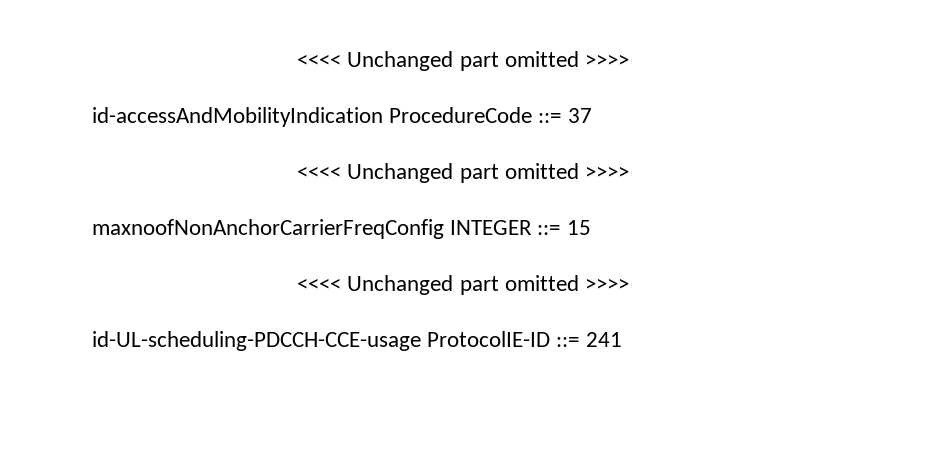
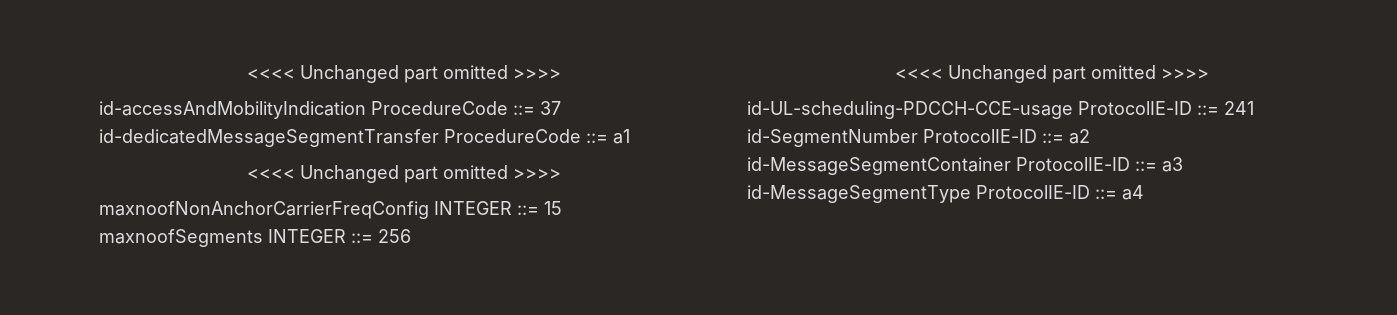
(592, 115) none -> [99,129,630,147] // id-dedicatedMessageSegmentTransfer ProcedureCode ::= a1
(591, 227) none -> [99,229,411,247] // maxnoofSegments INTEGER ::= 256
(622, 339) none -> [747,129,1090,147] [747,157,1183,175] [747,185,1144,203] // id-SegmentNumber ProtocolIE-ID ::= a2 // id-MessageSegmentContainer ProtocolIE-ID ::= a3 // id-MessageSegmentType ProtocolIE-ID ::= a4

